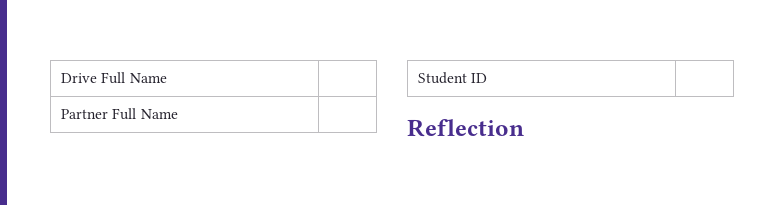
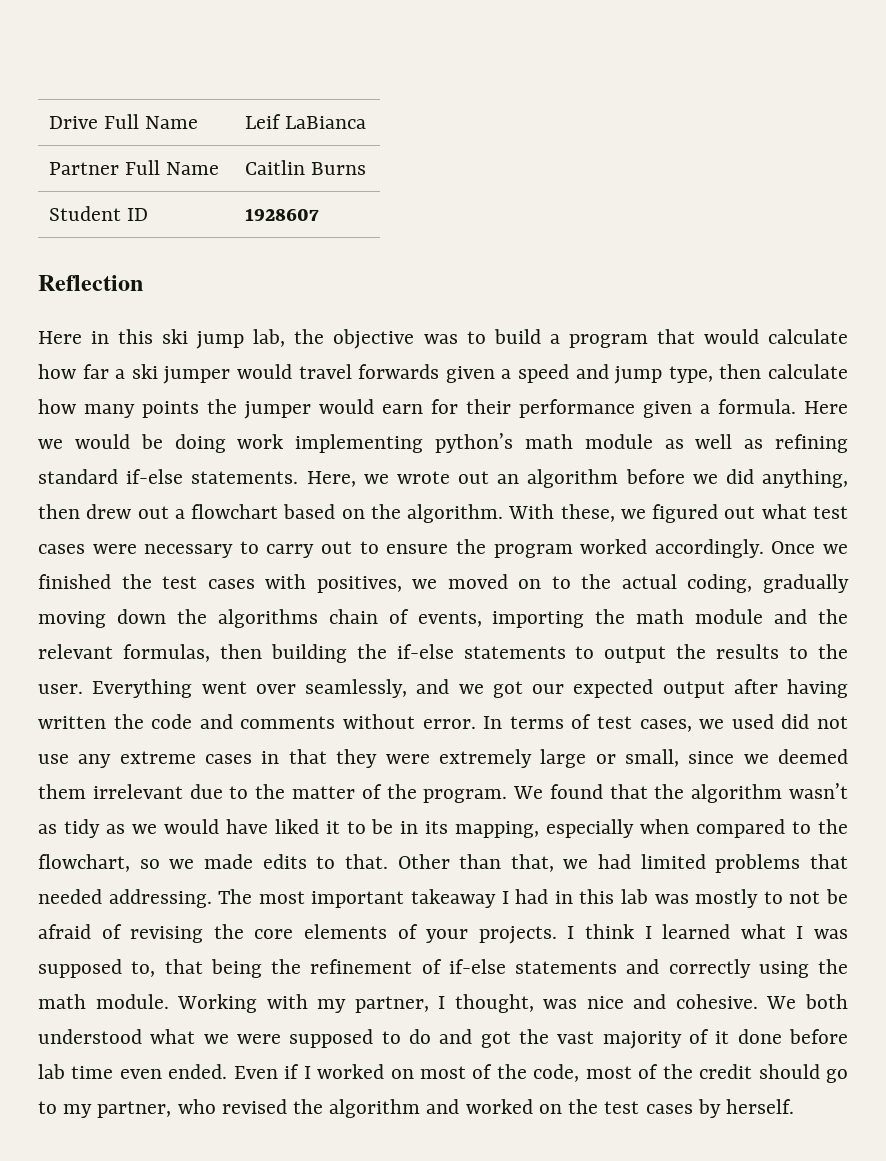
(167, 78) none -> [244,114,366,129] Leif LaBianca
(178, 114) none -> [244,160,366,175] Caitlin Burns
(488, 78) none -> [244,208,319,221] 1928607
(524, 128) none -> [38,329,848,349] [38,364,849,384] [38,399,848,419] [38,433,849,453] [38,469,848,488] [38,504,848,523] [38,539,849,558] [38,574,850,593] [38,609,848,628] [38,644,848,663] [38,679,848,698] [38,714,849,732] [38,749,849,768] [38,783,849,803] [38,819,849,838] [38,854,848,873] [38,889,849,908] [38,924,849,944] [38,959,848,978] [38,994,849,1013] [38,1029,848,1049] [38,1064,849,1083] [38,1099,794,1118] // Here in this ski jump lab, the objective was to build a program that would calculate how far a ski jumper would travel forwards given a speed and jump type, then calculate how many points the jumper would earn for their performance given a formula. Here we would be doing work implementing python’s math module as well as refining standard if-else statements. Here, we wrote out an algorithm before we did anything, then drew out a flowchart based on the algorithm. With these, we figured out what test cases were necessary to carry out to ensure the program worked accordingly. Once we finished the test cases with positives, we moved on to the actual coding, gradually moving down the algorithms chain of events, importing the math module and the relevant formulas, then building the if-else statements to output the results to the user. Everything went over seamlessly, and we got our expected output after having written the code and comments without error. In terms of test cases, we used did not use any extreme cases in that they were extremely large or small, since we deemed them irrelevant due to the matter of the program. We found that the algorithm wasn’t as tidy as we would have liked it to be in its mapping, especially when compared to the flowchart, so we made edits to that. Other than that, we had limited problems that needed addressing. The most important takeaway I had in this lab was mostly to not be afraid of revising the core elements of your projects. I think I learned what I was supposed to, that being the refinement of if-else statements and correctly using the math module. Working with my partner, I thought, was nice and cohesive. We both understood what we were supposed to do and got the vast majority of it done before lab time even ended. Even if I worked on most of the code, most of the credit should go to my partner, who revised the algorithm and worked on the test cases by herself.

